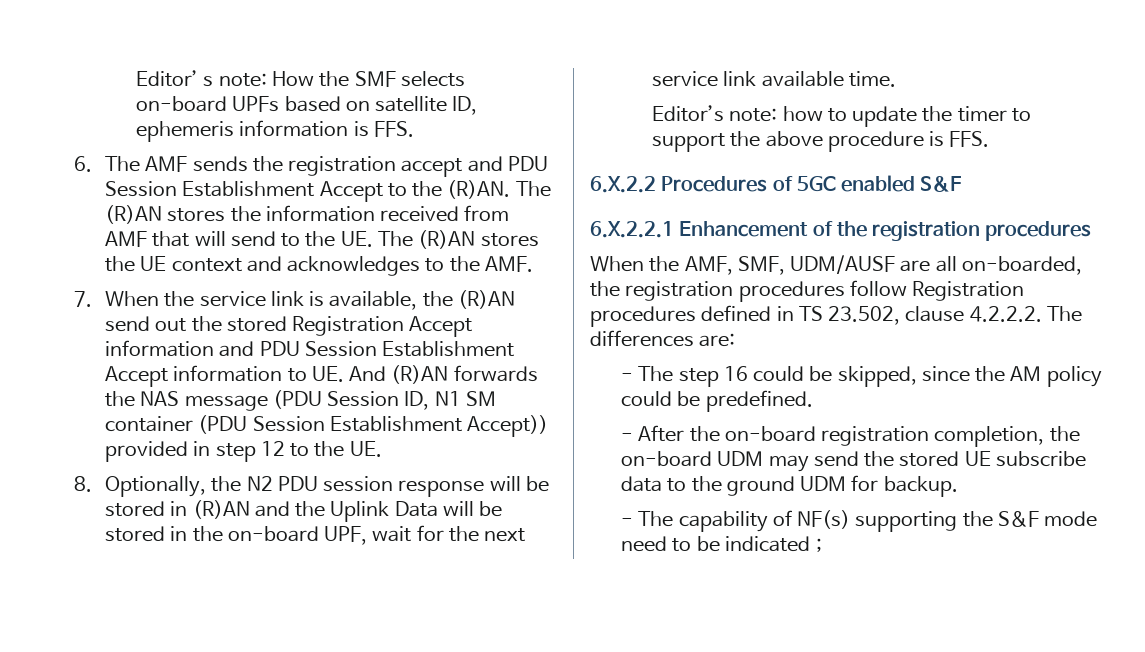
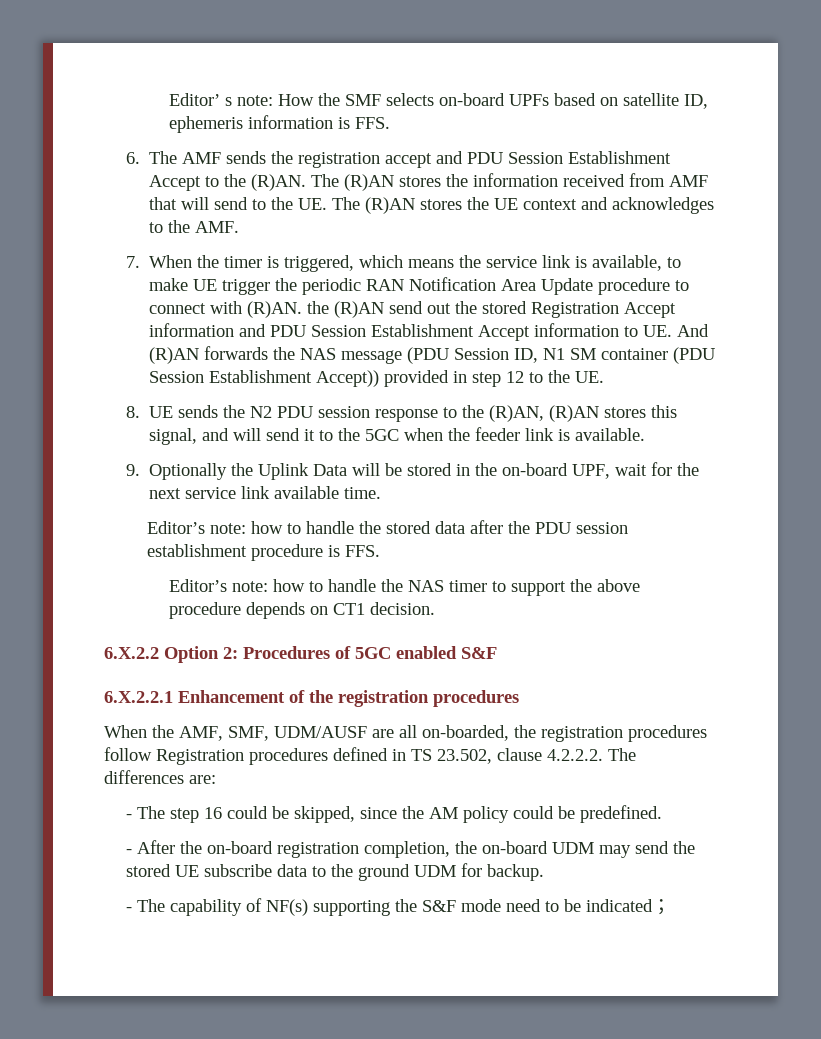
[199,291,418,310] service link is available, -> [223,255,681,272] [148,277,689,295] [148,301,302,318] timer is triggered, which means the service link is available, to make UE trigger the periodic RAN Notification Area Update procedure to connect with (R)AN.
[105,476,207,497] Optionally, -> [148,405,218,418] UE sends
[489,476,549,492] [105,500,290,519] will be stored in (R)AN and -> [442,405,677,422] [148,427,645,445] [125,463,227,480] to the (R)AN, (R)AN stores this signal, and will send it to the 5GC when the feeder link is available. // 9. Optionally
[852,106,953,127] update the -> [306,520,629,534] [147,544,381,561] [169,579,445,592] handle the stored data after the PDU session establishment procedure is FFS. // Editor’s note: how to handle the NAS
[929,131,990,147] is FFS. -> [246,602,436,619] depends on CT1 decision.
(656, 184) none -> [164,646,238,663] Option 2:

